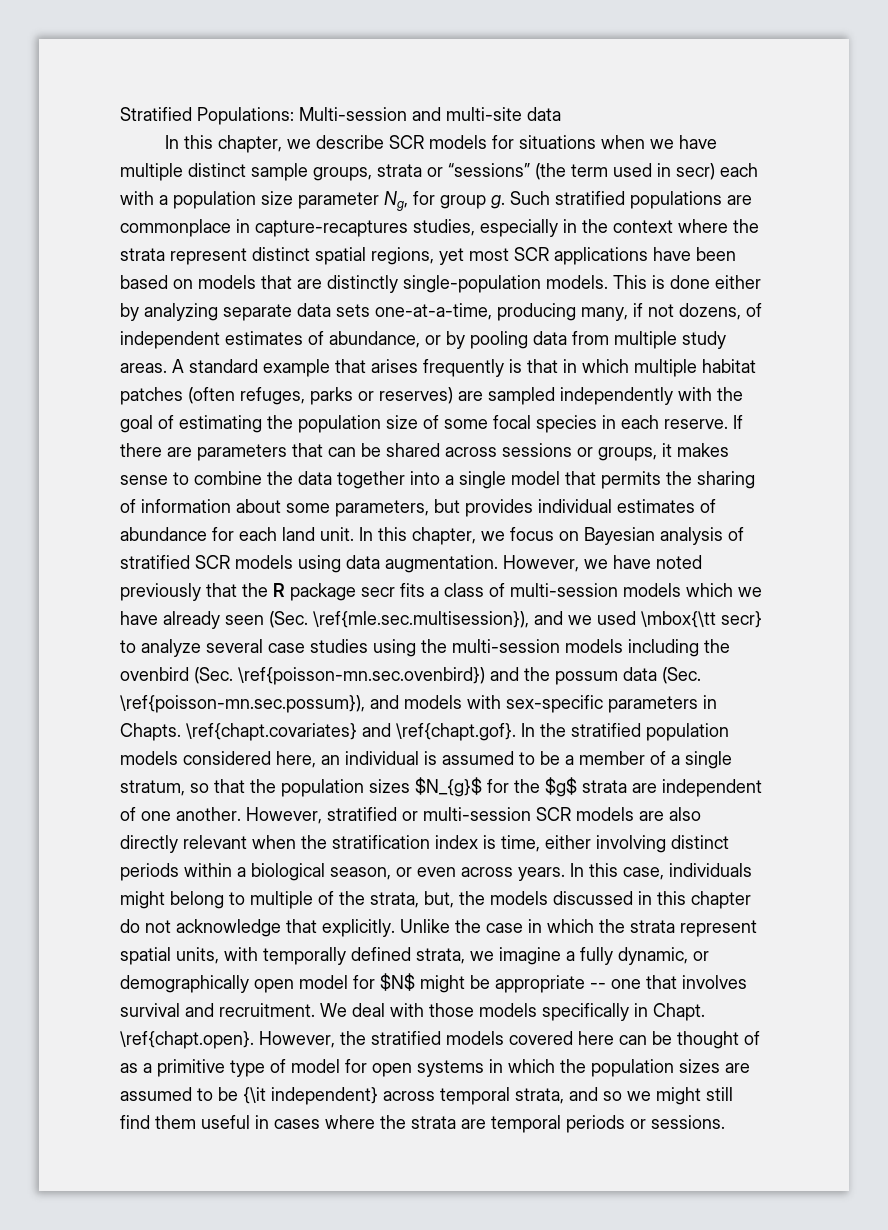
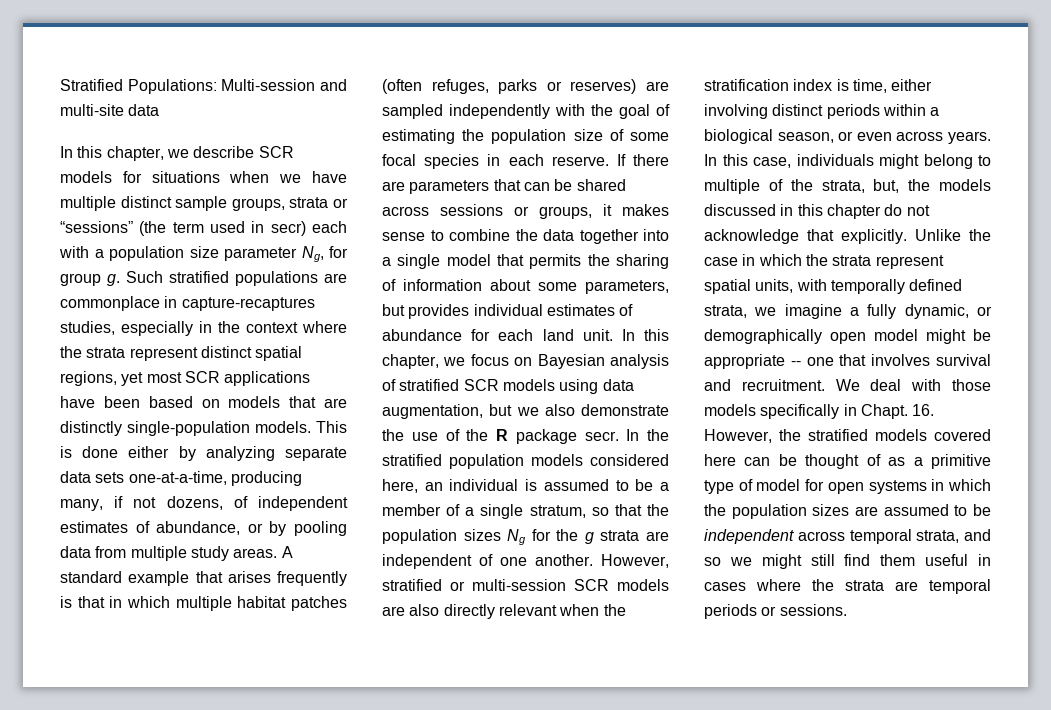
[385,555,702,573] [120,583,762,601] [120,611,762,629] [120,639,730,657] [120,667,701,685] [120,695,717,713] [120,723,516,741] augmentation. However, we have noted previously that the R package secr fits a class of multi-session models which we have already seen (Sec. \ref{mle.sec.multisession}), and we used \mbox{\tt secr} to analyze several case studies using the multi-session models including the ovenbird (Sec. \ref{poisson-mn.sec.ovenbird}) and the possum data (Sec. \ref{poisson-mn.sec.possum}), and models with sex-specific parameters in Chapts. \ref{chapt.covariates} and \ref{chapt.gof}. -> [382,404,669,419] [382,429,619,444] augmentation, but we also demonstrate the use of the R package secr.
[415,777,482,797] $N_{g}$ -> [507,529,527,545] Ng
[545,777,577,797] $g$ -> [584,532,594,544] g
[353,973,415,991] for $N$ -> (918, 335) none
[120,1031,254,1049] \ref{chapt.open}. -> [912,404,935,416] 16.
[243,1087,378,1105] {\it independent} -> [704,529,794,544] independent

